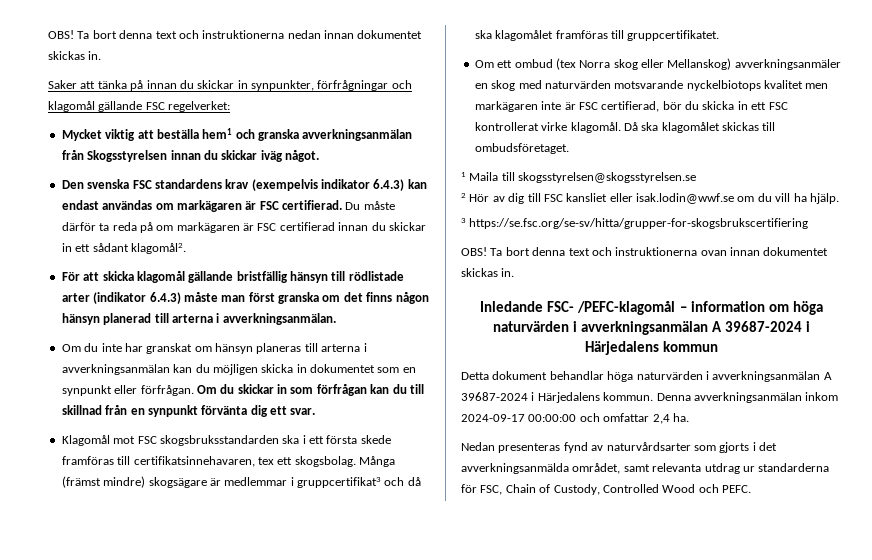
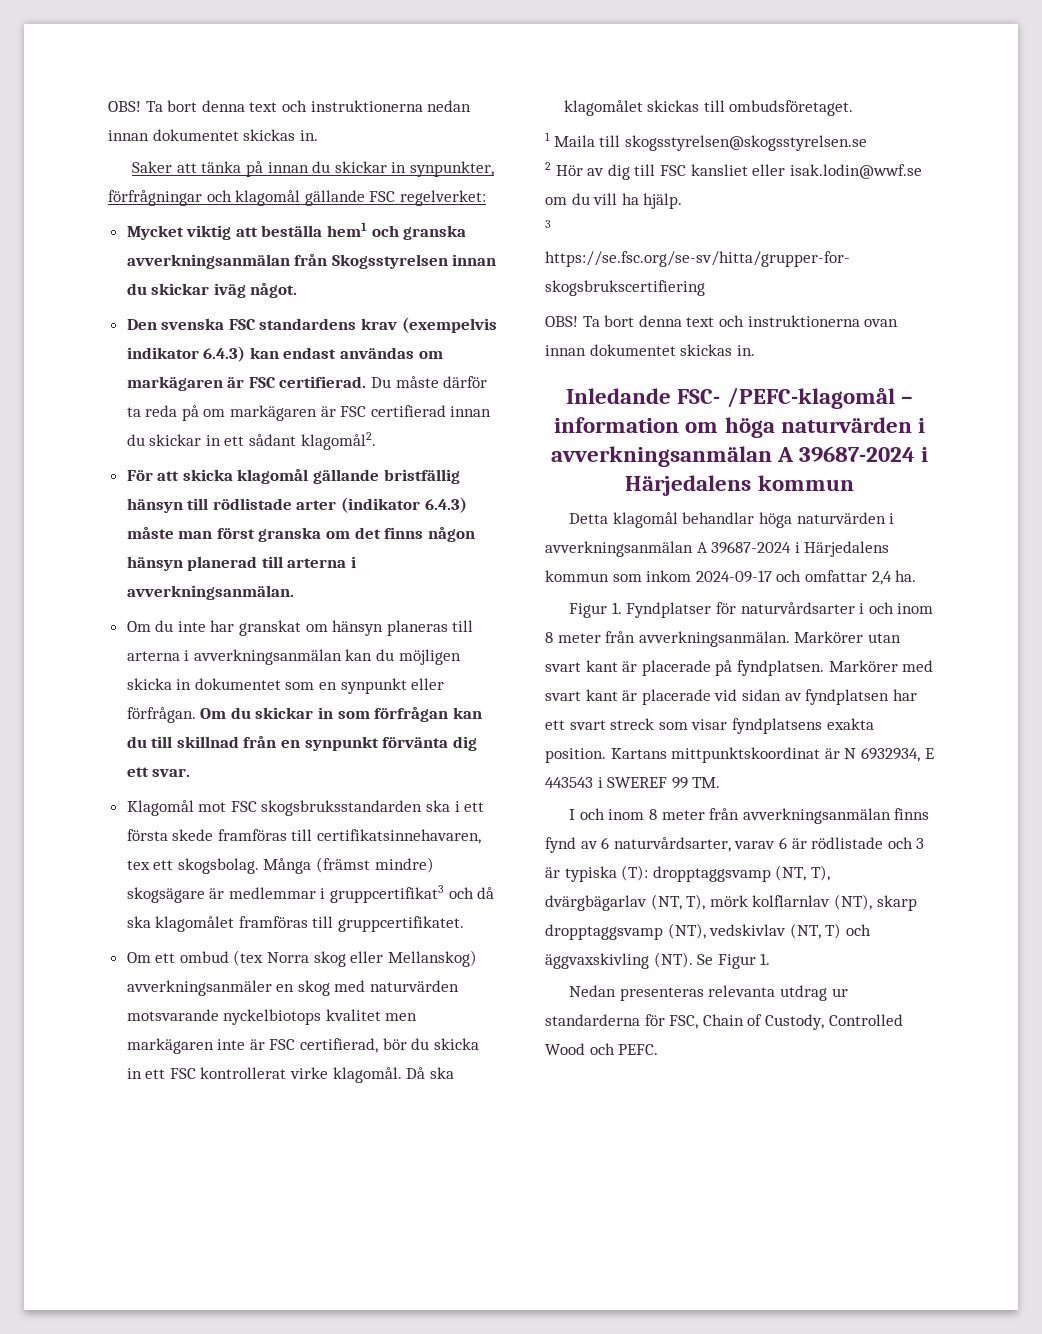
[492,371,548,380] dokument -> [612,512,678,528] klagomål
[603,392,802,403] kommun. Denna avverkningsanmälan -> [545,570,642,582] kommun som
[528,414,577,422] 00:00:00 -> (772, 576) none
[461,442,777,453] [461,463,650,474] Nedan presenteras fynd av naturvårdsarter som gjorts i det avverkningsanmälda området, samt -> [569,602,934,618] [545,631,901,647] [545,660,934,676] [545,689,917,705] [545,718,874,734] [545,747,934,763] [545,777,721,789] [569,808,930,824] [545,837,925,853] [545,865,830,882] [545,894,917,911] [545,923,871,940] [545,952,771,969] [569,985,704,1001] Figur 1. Fyndplatser för naturvårdsarter i och inom 8 meter från avverkningsanmälan. Markörer utan svart kant är placerade på fyndplatsen. Markörer med svart kant är placerade vid sidan av fyndplatsen har ett svart streck som visar fyndplatsens exakta position. Kartans mittpunktskoordinat är N 6932934, E 443543 i SWEREF 99 TM. // I och inom 8 meter från avverkningsanmälan finns fynd av 6 naturvårdsarter, varav 6 är rödlistade och 3 är typiska (T): dropptaggsvamp (NT, T), dvärgbägarlav (NT, T), mörk kolflarnlav (NT), skarp dropptaggsvamp (NT), vedskivlav (NT, T) och äggvaxskivling (NT). Se Figur 1. // Nedan presenteras

